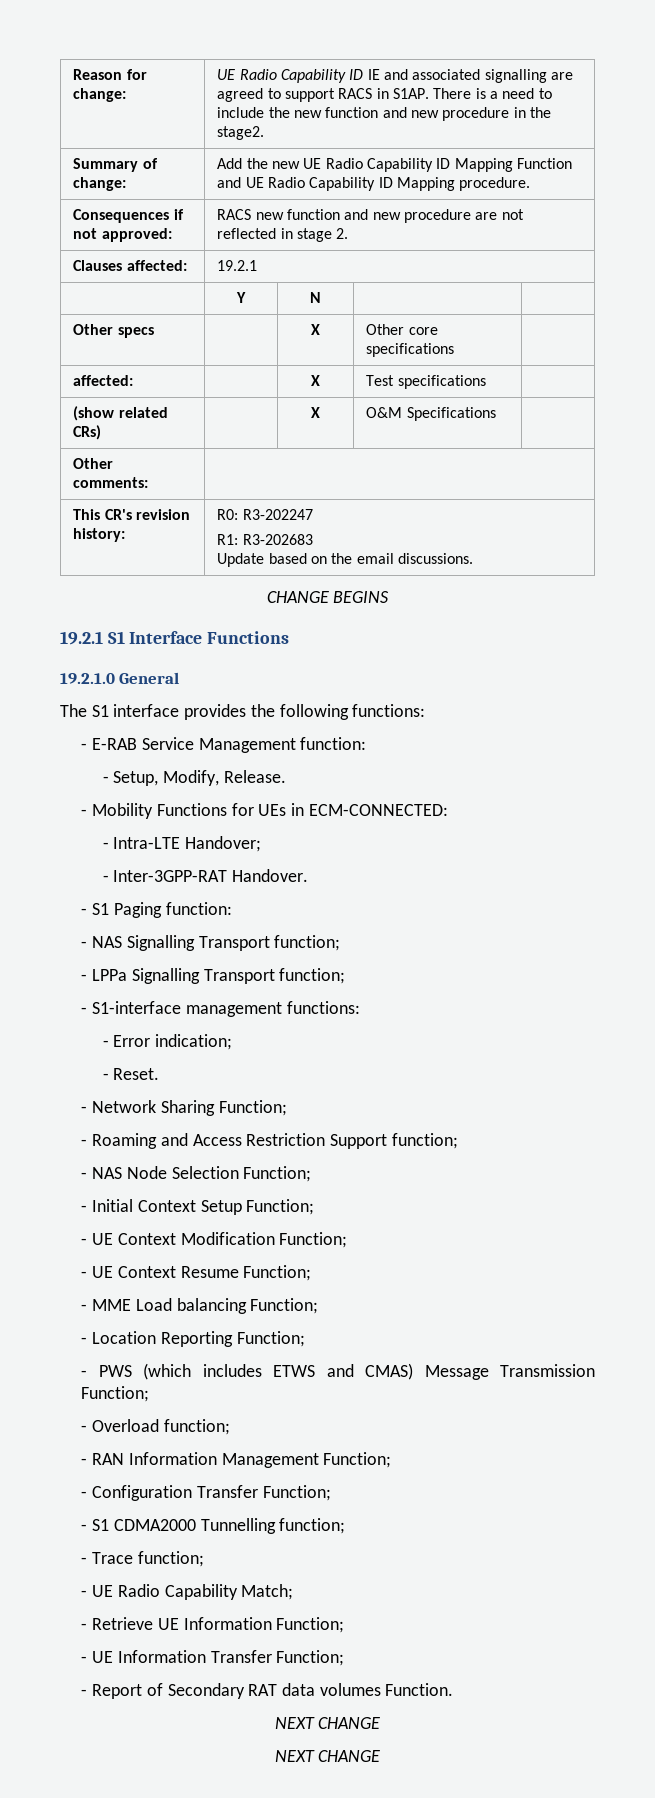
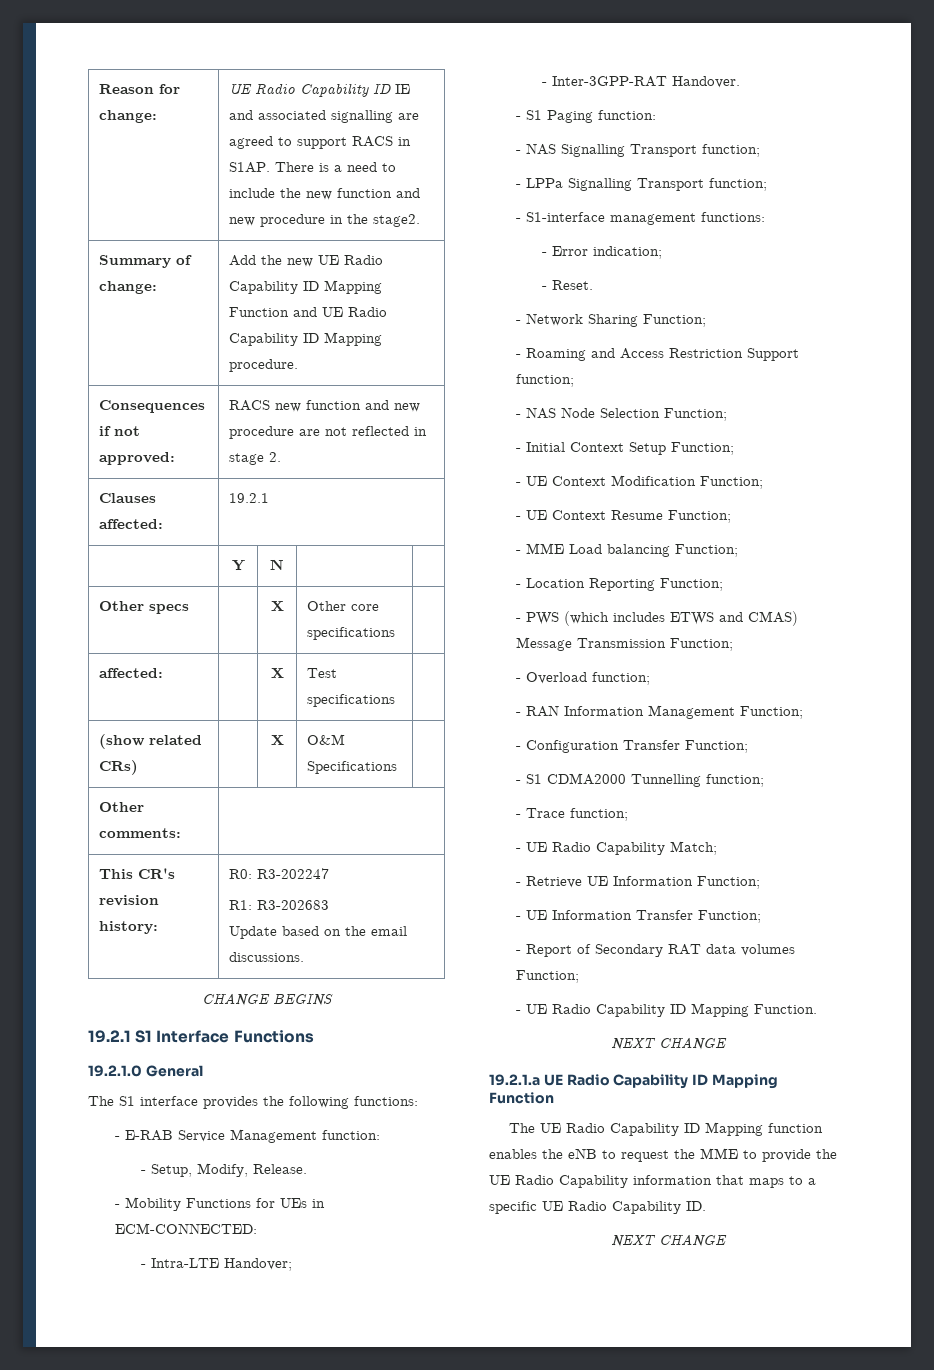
[385,1683,454,1696] [274,1717,381,1729] Function. // NEXT CHANGE -> [515,970,579,983] [515,1003,817,1017] [610,1037,727,1050] [489,1074,778,1089] [489,1092,554,1104] [508,1122,823,1136] [489,1148,837,1162] [489,1175,816,1188] [489,1201,706,1214] Function; // - UE Radio Capability ID Mapping Function. // NEXT CHANGE // 19.2.1.a UE Radio Capability ID Mapping Function // The UE Radio Capability ID Mapping function enables the eNB to request the MME to provide the UE Radio Capability information that maps to a specific UE Radio Capability ID.

